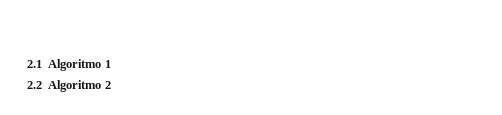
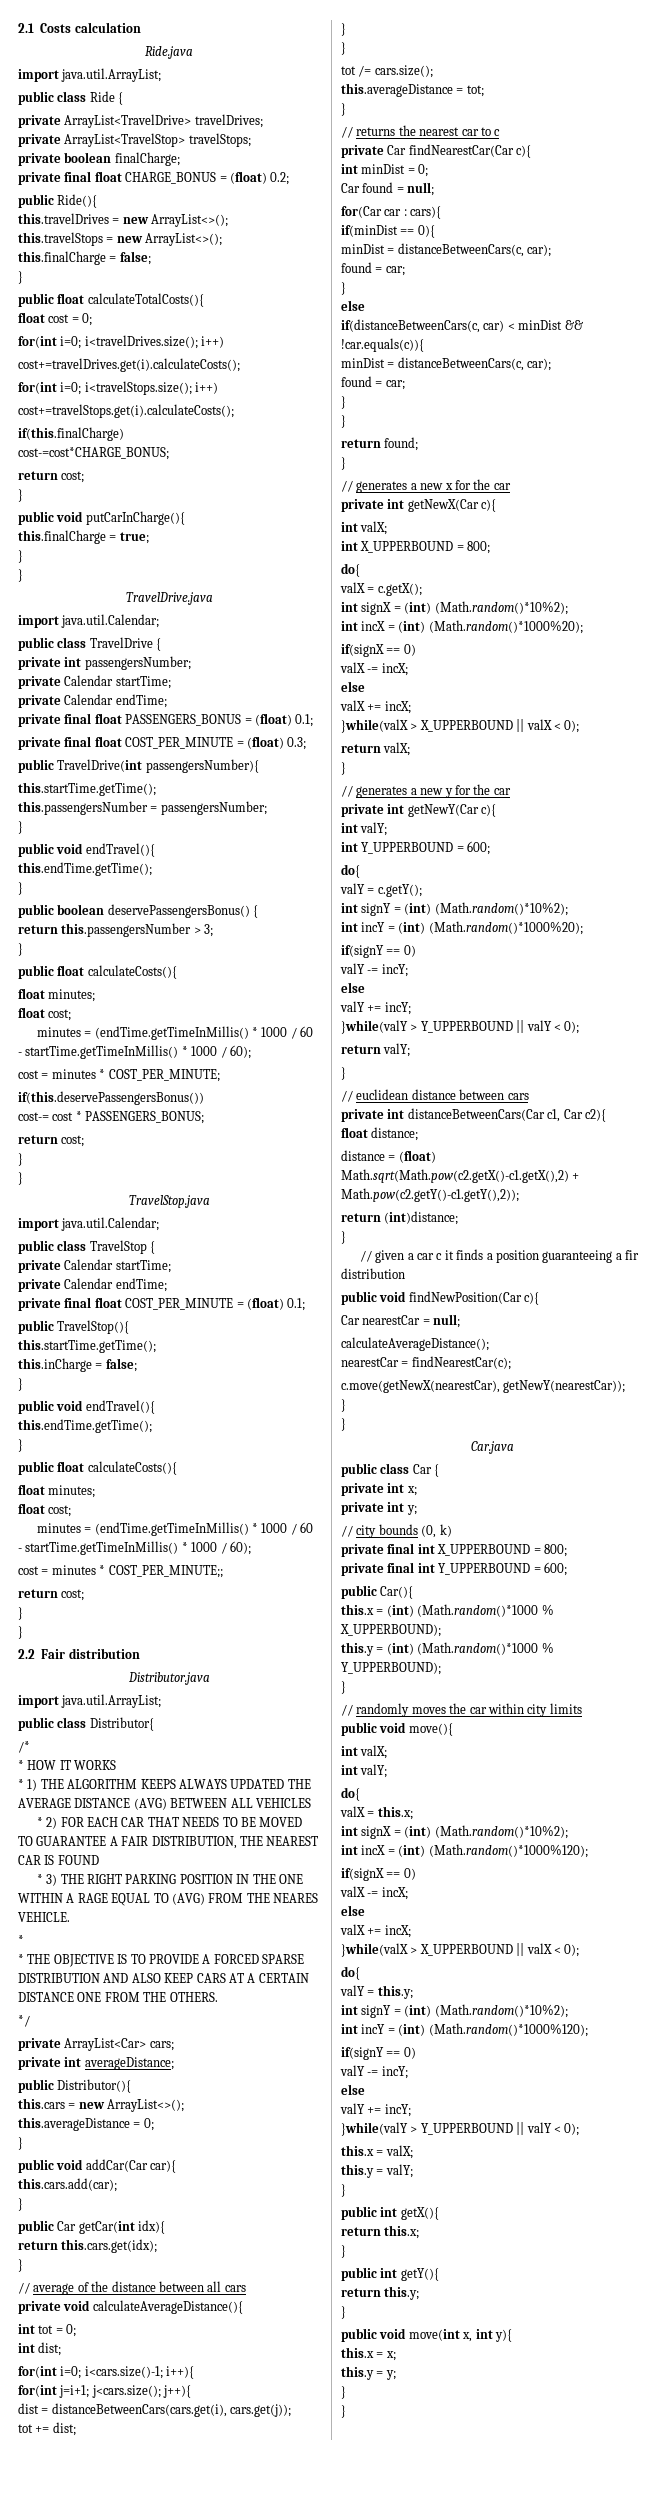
[48,59,111,71] [27,80,111,92] Algoritmo 1 // 2.2 Algoritmo 2 -> [40,22,141,33] [145,46,193,59] [18,68,162,82] [18,91,124,105] [18,114,263,128] [18,133,251,147] [18,152,180,166] [18,171,290,185] [18,194,98,208] [18,213,229,227] [18,232,223,246] [18,251,151,265] [18,271,23,284] [18,293,204,307] [18,312,93,326] [18,335,225,349] [18,358,240,372] [18,381,219,395] [18,404,234,418] [18,427,124,441] [18,447,169,460] [18,471,85,483] [18,489,23,502] [18,511,185,525] [18,530,149,544] [18,550,23,563] [18,569,23,582] [125,592,213,605] [18,614,160,628] [18,637,162,651] [18,656,191,670] [18,675,171,689] [18,694,167,708] [18,713,314,727] [18,736,307,750] [18,759,259,773] [18,782,156,796] [18,801,267,815] [18,821,23,834] [18,843,155,857] [18,862,152,876] [18,882,23,895] [18,904,259,918] [18,923,214,937] [18,943,23,956] [18,965,177,979] [18,988,96,1002] [18,1007,72,1021] [36,1026,314,1040] [18,1045,251,1059] [18,1069,220,1082] [18,1091,204,1105] [18,1111,205,1124] [18,1135,85,1147] [18,1153,23,1166] [18,1172,23,1185] [128,1195,210,1208] [18,1217,160,1231] [18,1240,156,1254] [18,1259,171,1273] [18,1278,167,1292] [18,1297,306,1311] [18,1320,130,1334] [18,1339,156,1353] [18,1358,137,1372] [18,1378,23,1391] [18,1400,155,1414] [18,1419,152,1433] [18,1439,23,1452] [18,1461,177,1475] [18,1484,96,1498] [18,1503,72,1517] [36,1522,314,1536] [18,1541,251,1555] [18,1565,223,1578] [18,1589,85,1601] [18,1607,23,1620] [18,1626,23,1639] [18,1648,140,1659] [127,1672,210,1685] [18,1694,162,1708] [18,1717,154,1731] [18,1741,30,1753] [18,1760,117,1770] [18,1779,311,1791] [18,1798,311,1810] [36,1817,303,1829] [18,1836,319,1849] [18,1855,99,1865] [36,1874,303,1886] [18,1893,318,1906] [18,1912,70,1922] [18,1935,24,1945] [18,1954,304,1967] [18,1973,309,1983] [18,1992,218,2002] [18,2015,30,2027] [18,2038,174,2051] [18,2057,174,2070] [18,2079,132,2093] [18,2098,185,2112] [18,2117,154,2131] [18,2137,23,2150] [18,2159,177,2173] [18,2178,117,2192] [18,2198,23,2211] [18,2220,166,2234] [18,2239,158,2253] [18,2259,23,2272] [18,2281,246,2295] [18,2300,243,2314] [18,2324,77,2337] [18,2342,62,2356] [18,2366,195,2379] [18,2385,192,2398] [18,2403,292,2417] [18,2422,76,2436] [341,23,346,36] [341,42,346,55] [341,65,433,78] [341,83,484,97] [341,103,346,116] [341,125,501,138] [341,144,532,158] [341,164,429,177] [341,182,435,196] [341,206,442,219] [341,225,435,238] [341,243,552,257] [341,262,405,276] [341,282,346,295] [341,300,365,311] [341,319,583,333] [341,338,424,352] [341,357,552,371] [341,376,405,390] [341,396,346,409] [341,415,346,428] [341,437,419,451] [341,457,346,470] [341,479,511,493] [341,499,497,512] [341,521,388,535] [341,541,491,554] [341,563,360,577] [340,582,422,596] [341,601,568,615] [341,620,583,634] [341,644,416,657] [340,662,408,676] [341,681,365,692] [340,700,411,714] [341,719,580,733] [341,742,411,756] [341,762,346,775] [341,784,511,798] [341,804,497,817] [341,822,388,836] [341,841,491,855] [341,864,360,878] [340,883,422,897] [341,902,568,916] [341,921,583,935] [341,945,416,958] [340,963,408,977] [341,982,365,993] [340,1001,411,1015] [341,1020,580,1034] [341,1043,411,1057] [341,1067,346,1080] [341,1089,529,1102] [341,1108,606,1122] [341,1127,419,1141] [341,1150,436,1163] [341,1169,580,1183] [341,1188,519,1202] [341,1211,459,1225] [341,1231,346,1244] [359,1249,640,1263] [341,1268,405,1279] [341,1291,540,1305] [341,1314,461,1328] [341,1337,489,1351] [341,1356,511,1370] [341,1380,626,1393] [341,1399,346,1412] [341,1418,346,1431] [470,1441,514,1454] [341,1463,440,1477] [341,1483,417,1496] [341,1502,417,1515] [341,1524,452,1538] [341,1543,567,1557] [341,1562,567,1576] [341,1585,414,1599] [341,1604,554,1617] [340,1624,441,1637] [341,1642,554,1656] [341,1662,441,1675] [341,1681,346,1694] [341,1703,582,1717] [341,1722,453,1736] [341,1745,388,1759] [341,1764,388,1778] [341,1787,360,1801] [340,1806,413,1820] [341,1825,568,1839] [341,1844,588,1858] [341,1868,416,1881] [340,1886,408,1900] [341,1905,365,1916] [340,1924,411,1938] [341,1943,580,1957] [341,1966,360,1980] [340,1985,413,1999] [341,2004,568,2018] [341,2023,588,2037] [341,2047,416,2060] [340,2065,408,2079] [341,2084,365,2095] [340,2103,411,2117] [341,2122,580,2136] [341,2145,413,2159] [341,2164,413,2178] [341,2184,346,2197] [341,2206,439,2220] [341,2225,420,2239] [341,2245,346,2258] [341,2267,439,2281] [341,2286,420,2300] [341,2306,346,2319] [341,2328,512,2342] [341,2347,396,2361] [341,2366,396,2380] [341,2386,346,2399] [341,2405,346,2418] Costs calculation // Ride.java // import java.util.ArrayList; // public class Ride { // private ArrayList<TravelDrive> travelDrives; // private ArrayList<TravelStop> travelStops; // private boolean finalCharge; // private final float CHARGE_BONUS = (float) 0.2; // public Ride(){ // this.travelDrives = new ArrayList<>(); // this.travelStops = new ArrayList<>(); // this.finalCharge = false; // } // public float calculateTotalCosts(){ // float cost = 0; // for(int i=0; i<travelDrives.size(); i++) // cost+=travelDrives.get(i).calculateCosts(); // for(int i=0; i<travelStops.size(); i++) // cost+=travelStops.get(i).calculateCosts(); // if(this.finalCharge) // cost-=cost*CHARGE_BONUS; // return cost; // } // public void putCarInCharge(){ // this.finalCharge = true; // } // } // TravelDrive.java // import java.util.Calendar; // public class TravelDrive { // private int passengersNumber; // private Calendar startTime; // private Calendar endTime; // private final float PASSENGERS_BONUS = (float) 0.1; // private final float COST_PER_MINUTE = (float) 0.3; // public TravelDrive(int passengersNumber){ // this.startTime.getTime(); // this.passengersNumber = passengersNumber; // } // public void endTravel(){ // this.endTime.getTime(); // } // public boolean deservePassengersBonus() { // return this.passengersNumber > 3; // } // public float calculateCosts(){ // float minutes; // float cost; // minutes = (endTime.getTimeInMillis() * 1000 / 60 - startTime.getTimeInMillis() * 1000 / 60); // cost = minutes * COST_PER_MINUTE; // if(this.deservePassengersBonus()) // cost-= cost * PASSENGERS_BONUS; // return cost; // } // } // TravelStop.java // import java.util.Calendar; // public class TravelStop { // private Calendar startTime; // private Calendar endTime; // private final float COST_PER_MINUTE = (float) 0.1; // public TravelStop(){ // this.startTime.getTime(); // this.inCharge = false; // } // public void endTravel(){ // this.endTime.getTime(); // } // public float calculateCosts(){ // float minutes; // float cost; // minutes = (endTime.getTimeInMillis() * 1000 / 60 - startTime.getTimeInMillis() * 1000 / 60); // cost = minutes * COST_PER_MINUTE;; // return cost; // } // } // 2.2 Fair distribution // Distributor.java // import java.util.ArrayList; // public class Distributor{ // /* // * HOW IT WORKS // * 1) THE ALGORITHM KEEPS ALWAYS UPDATED THE AVERAGE DISTANCE (AVG) BETWEEN ALL VEHICLES // * 2) FOR EACH CAR THAT NEEDS TO BE MOVED TO GUARANTEE A FAIR DISTRIBUTION, THE NEAREST CAR IS FOUND // * 3) THE RIGHT PARKING POSITION IN THE ONE WITHIN A RAGE EQUAL TO (AVG) FROM THE NEARES VEHICLE. // * // * THE OBJECTIVE IS TO PROVIDE A FORCED SPARSE DISTRIBUTION AND ALSO KEEP CARS AT A CERTAIN DISTANCE ONE FROM THE OTHERS. // */ // private ArrayList<Car> cars; // private int averageDistance; // public Distributor(){ // this.cars = new ArrayList<>(); // this.averageDistance = 0; // } // public void addCar(Car car){ // this.cars.add(car); // } // public Car getCar(int idx){ // return this.cars.get(idx); // } // // average of the distance between all cars // private void calculateAverageDistance(){ // int tot = 0; // int dist; // for(int i=0; i<cars.size()-1; i++){ // for(int j=i+1; j<cars.size(); j++){ // dist = distanceBetweenCars(cars.get(i), cars.get(j)); // tot += dist; // } // } // tot /= cars.size(); // this.averageDistance = tot; // } // // returns the nearest car to c // private Car findNearestCar(Car c){ // int minDist = 0; // Car found = null; // for(Car car : cars){ // if(minDist == 0){ // minDist = distanceBetweenCars(c, car); // found = car; // } // else // if(distanceBetweenCars(c, car) < minDist && !car.equals(c)){ // minDist = distanceBetweenCars(c, car); // found = car; // } // } // return found; // } // // generates a new x for the car // private int getNewX(Car c){ // int valX; // int X_UPPERBOUND = 800; // do{ // valX = c.getX(); // int signX = (int) (Math.random()*10%2); // int incX = (int) (Math.random()*1000%20); // if(signX == 0) // valX -= incX; // else // valX += incX; // }while(valX > X_UPPERBOUND || valX < 0); // return valX; // } // // generates a new y for the car // private int getNewY(Car c){ // int valY; // int Y_UPPERBOUND = 600; // do{ // valY = c.getY(); // int signY = (int) (Math.random()*10%2); // int incY = (int) (Math.random()*1000%20); // if(signY == 0) // valY -= incY; // else // valY += incY; // }while(valY > Y_UPPERBOUND || valY < 0); // return valY; // } // // euclidean distance between cars // private int distanceBetweenCars(Car c1, Car c2){ // float distance; // distance = (float) Math.sqrt(Math.pow(c2.getX()-c1.getX(),2) + Math.pow(c2.getY()-c1.getY(),2)); // return (int)distance; // } // // given a car c it finds a position guaranteeing a fir distribution // public void findNewPosition(Car c){ // Car nearestCar = null; // calculateAverageDistance(); // nearestCar = findNearestCar(c); // c.move(getNewX(nearestCar), getNewY(nearestCar)); // } // } // Car.java // public class Car { // private int x; // private int y; // // city bounds (0, k) // private final int X_UPPERBOUND = 800; // private final int Y_UPPERBOUND = 600; // public Car(){ // this.x = (int) (Math.random()*1000 % X_UPPERBOUND); // this.y = (int) (Math.random()*1000 % Y_UPPERBOUND); // } // // randomly moves the car within city limits // public void move(){ // int valX; // int valY; // do{ // valX = this.x; // int signX = (int) (Math.random()*10%2); // int incX = (int) (Math.random()*1000%120); // if(signX == 0) // valX -= incX; // else // valX += incX; // }while(valX > X_UPPERBOUND || valX < 0); // do{ // valY = this.y; // int signY = (int) (Math.random()*10%2); // int incY = (int) (Math.random()*1000%120); // if(signY == 0) // valY -= incY; // else // valY += incY; // }while(valY > Y_UPPERBOUND || valY < 0); // this.x = valX; // this.y = valY; // } // public int getX(){ // return this.x; // } // public int getY(){ // return this.y; // } // public void move(int x, int y){ // this.x = x; // this.y = y; // } // }

